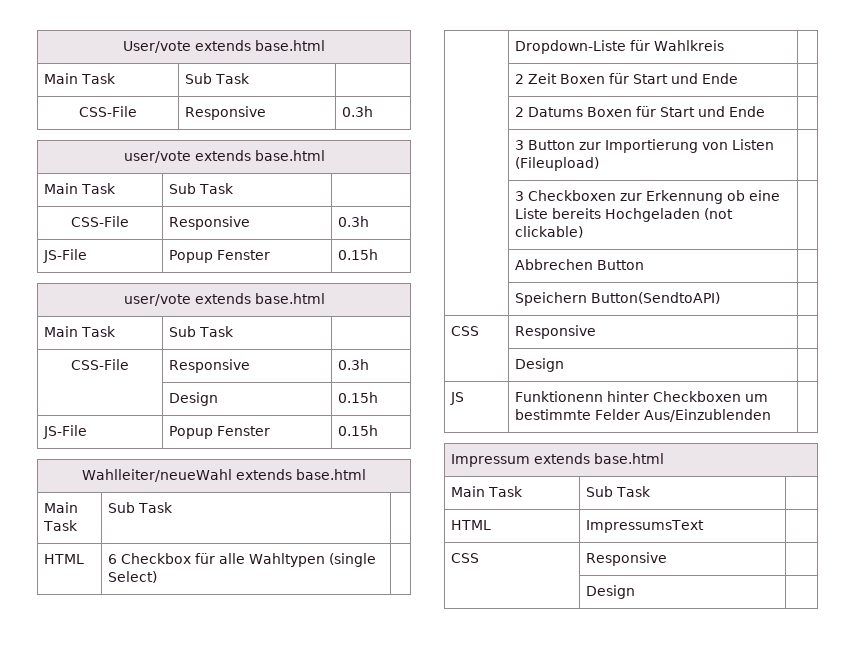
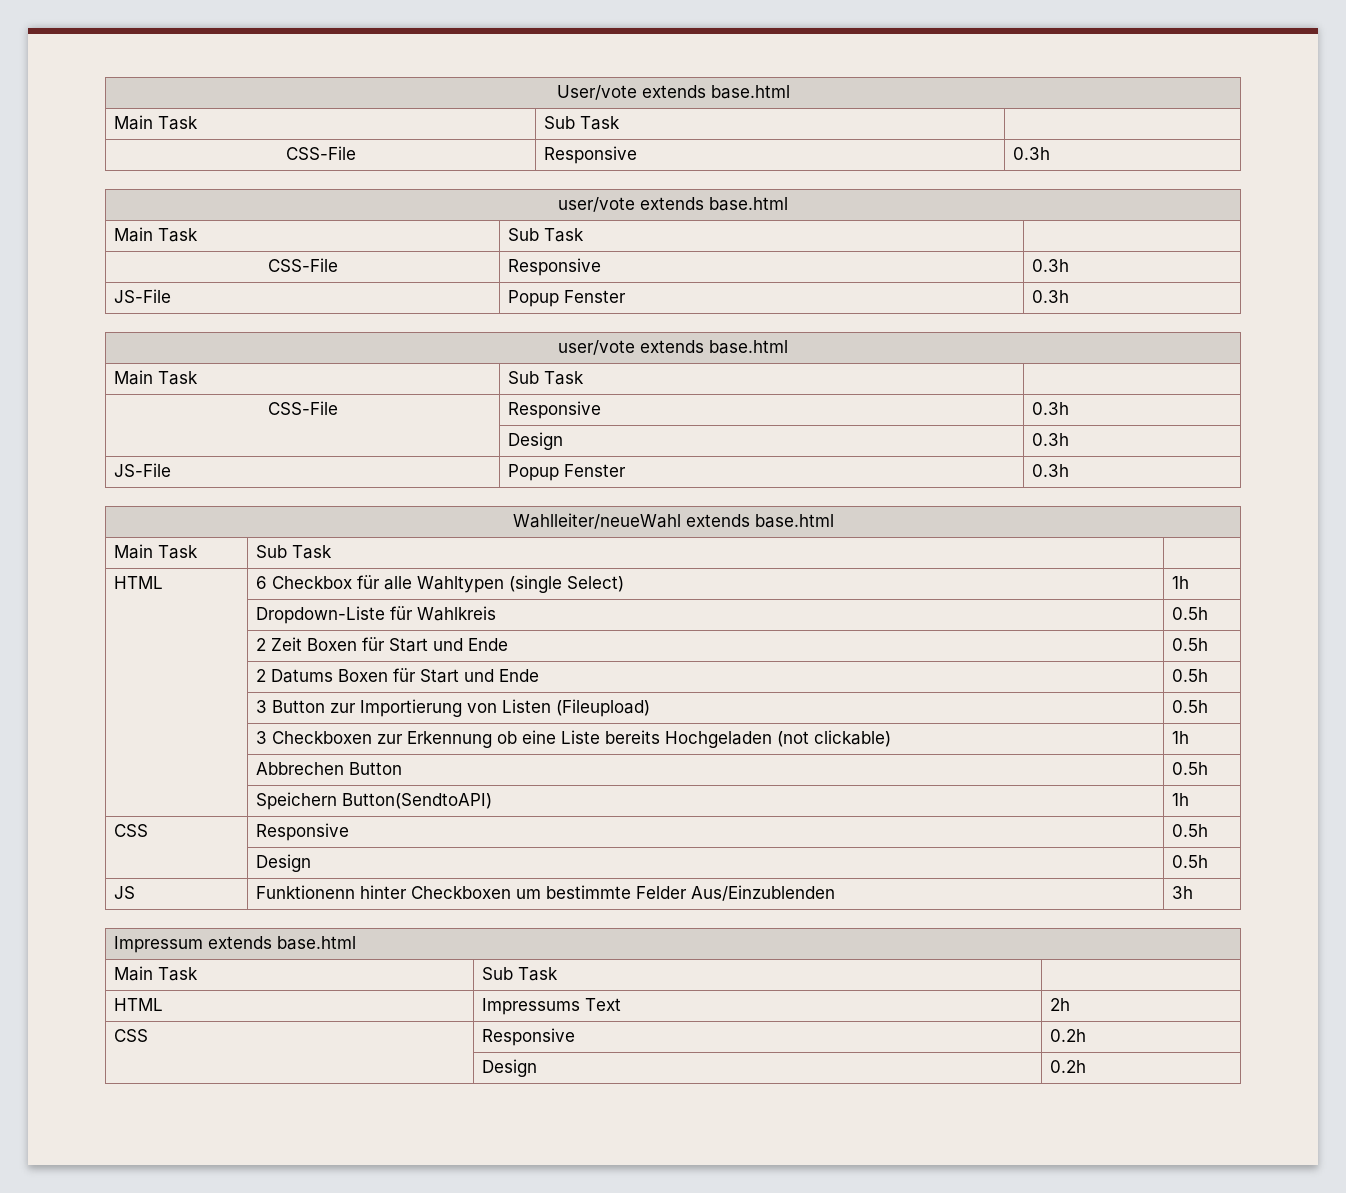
[337,249,378,260] 0.15h -> [1032,290,1070,303] 0.3h
[337,392,378,403] [42,425,87,439] [168,426,270,439] [337,425,378,436] 0.15h // JS-File | Popup Fenster | 0.15h -> [1032,433,1070,446] [114,463,172,477] [508,464,627,481] [1032,464,1070,477] 0.3h // JS-File | Popup Fenster | 0.3h
(157, 577) none -> [1172,576,1190,589] 1h
(724, 45) none -> [1172,607,1209,620] 0.5h
(738, 78) none -> [1172,638,1209,651] 0.5h
(765, 111) none -> [1172,669,1209,682] 0.5h
(599, 164) none -> [1172,700,1209,713] 0.5h
(583, 232) none -> [1172,731,1190,744] 1h
(644, 265) none -> [1172,762,1209,775] 0.5h
[450,326,479,336] [514,325,596,339] [514,358,564,372] // CSS | Responsive | // | Design | -> [1172,793,1190,806] [114,824,149,837] [256,823,350,841] [1172,824,1209,837] [256,854,312,872] [1172,855,1209,868] 1h // CSS | Responsive | 0.5h // | Design | 0.5h
(771, 415) none -> [1172,886,1194,899] 3h
[585,520,704,533] [450,553,479,563] [585,552,667,566] [585,585,635,599] ImpressumsText | // CSS | Responsive | // | Design | -> [482,998,622,1015] [1050,998,1071,1011] [114,1029,149,1042] [482,1028,576,1046] [1050,1029,1087,1042] [482,1059,538,1077] [1050,1060,1087,1073] Impressums Text | 2h // CSS | Responsive | 0.2h // | Design | 0.2h

